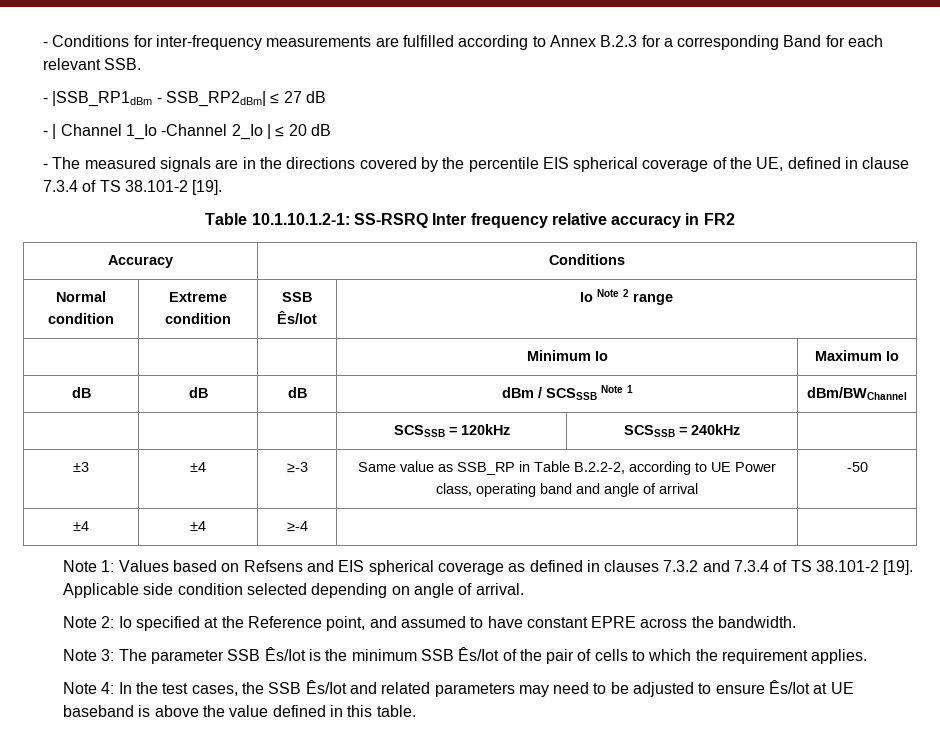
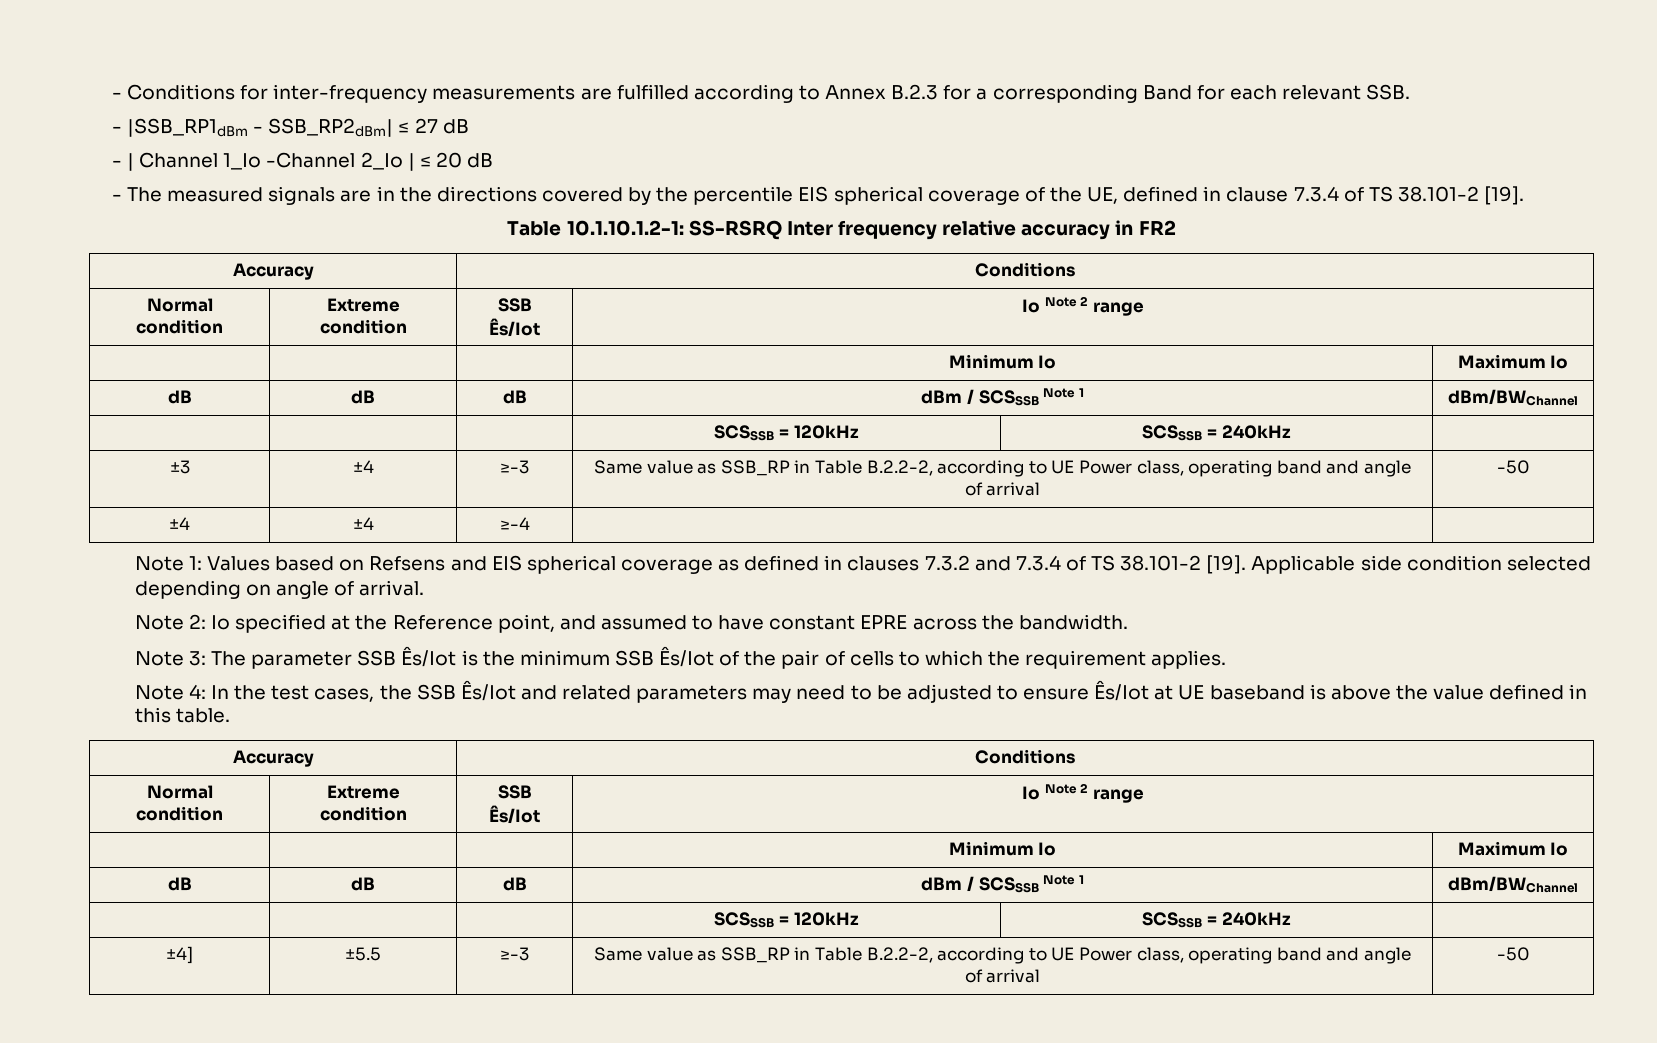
(416, 711) none -> [232,750,314,767] [975,749,1075,764] [146,785,213,799] [136,806,223,821] [326,785,400,799] [319,806,407,821] [497,785,532,799] [489,805,540,824] [1022,783,1144,803] [948,841,1057,856] [1457,841,1569,856] [167,877,192,891] [351,877,375,891] [502,877,527,891] [921,875,1084,893] [1448,876,1578,893] [714,912,859,928] [1142,912,1291,928] [166,946,193,964] [345,947,381,961] [500,947,529,961] [594,947,1411,964] [964,969,1041,983] [1496,947,1530,961] // Accuracy | Conditions // Normal condition | Extreme condition | SSB Ês/Iot | Io Note 2 range // | | | Minimum Io | Maximum Io // dB | dB | dB | dBm / SCSSSB Note 1 | dBm/BWChannel // | | | SCSSSB = 120kHz | SCSSSB = 240kHz | // ±4] | ±5.5 | ≥-3 | Same value as SSB_RP in Table B.2.2-2, according to UE Power class, operating band and angle of arrival | -50

